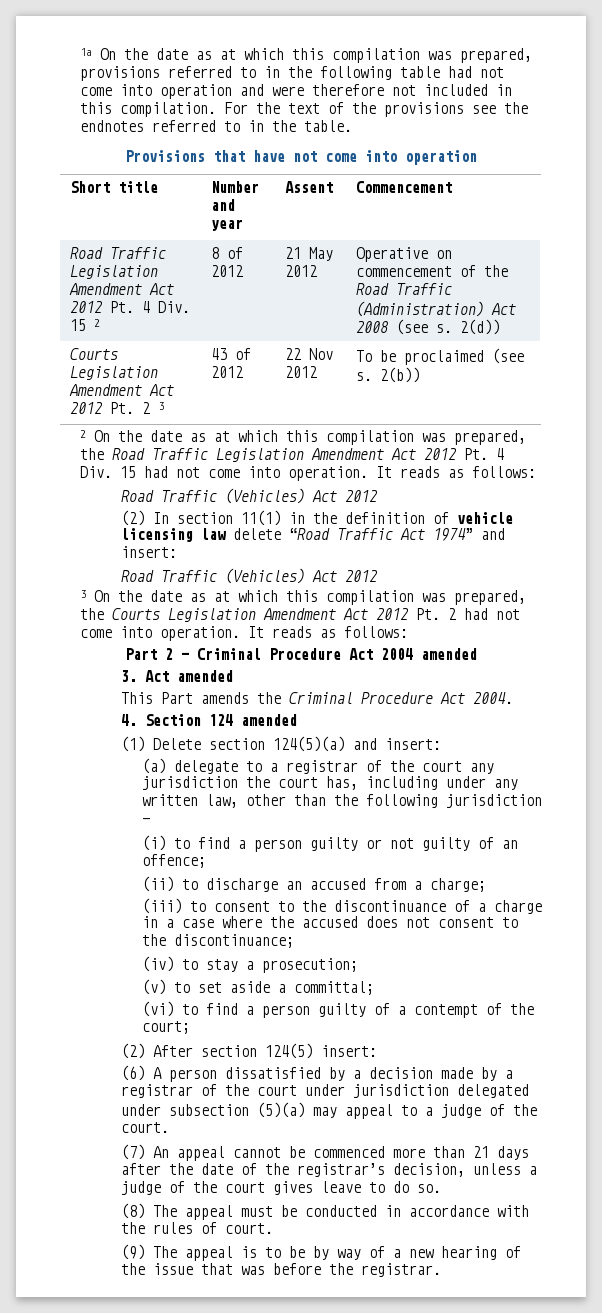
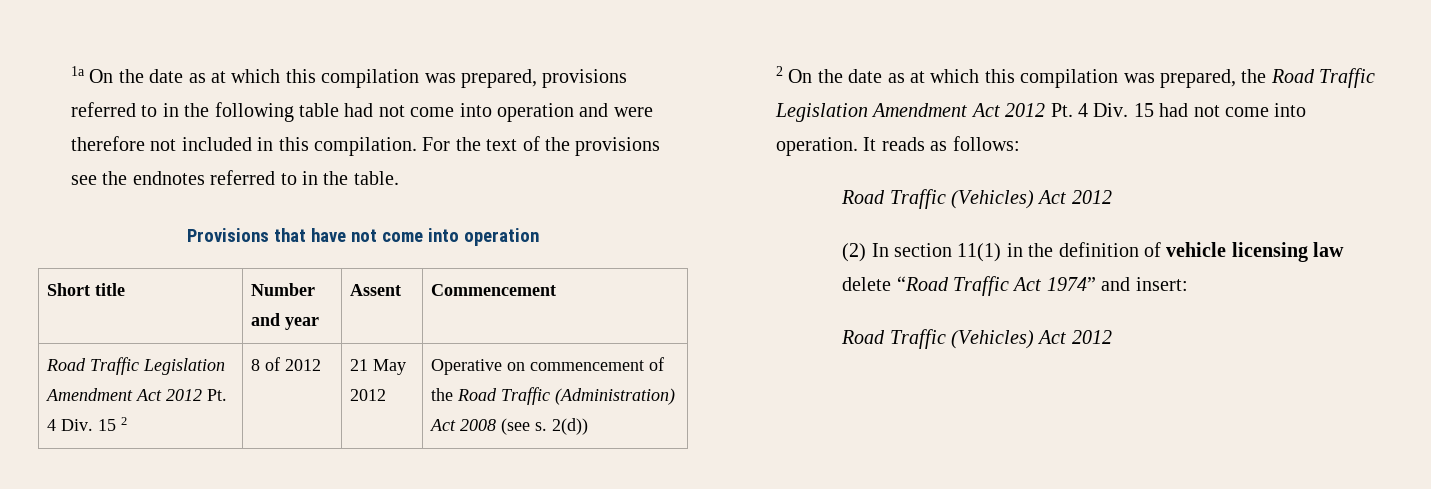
[69,348,118,360] [69,366,158,380] [68,384,174,396] [69,402,164,414] [210,348,251,360] [210,366,243,378] [284,348,333,360] [284,366,317,378] [355,348,524,365] [355,367,420,383] // Courts Legislation Amendment Act 2012 Pt. 2 3 | 43 of 2012 | 22 Nov 2012 | To be proclaimed (see s. 2(b)) -> (588, 426) none
[80,590,527,605] [80,608,521,622] [80,626,409,641] [125,648,477,660] [121,670,234,682] [121,692,514,704] [121,714,298,726] [121,736,442,752] [141,758,494,774] [141,776,518,790] [141,794,542,808] [141,818,150,824] [141,835,518,852] [141,854,206,868] [141,876,486,892] [141,898,542,914] [141,916,518,928] [141,934,294,948] [141,956,358,973] [141,979,374,995] [141,1001,534,1018] [141,1021,190,1034] [121,1043,378,1059] [121,1065,514,1082] [121,1084,530,1098] [121,1102,538,1119] [121,1122,170,1133] [121,1144,530,1161] [121,1163,538,1177] [121,1181,442,1195] [121,1203,530,1220] [121,1222,274,1234] [121,1244,522,1261] [121,1263,442,1277] // 3 On the date as at which this compilation was prepared, the Courts Legislation Amendment Act 2012 Pt. 2 had not come into operation. It reads as follows: // Part 2 — Criminal Procedure Act 2004 amended // 3. Act amended // This Part amends the Criminal Procedure Act 2004. // 4. Section 124 amended // (1) Delete section 124(5)(a) and insert: // (a) delegate to a registrar of the court any jurisdiction the court has, including under any written law, other than the following jurisdiction — // (i) to find a person guilty or not guilty of an offence; // (ii) to discharge an accused from a charge; // (iii) to consent to the discontinuance of a charge in a case where the accused does not consent to the discontinuance; // (iv) to stay a prosecution; // (v) to set aside a committal; // (vi) to find a person guilty of a contempt of the court; // (2) After section 124(5) insert: // (6) A person dissatisfied by a decision made by a registrar of the court under jurisdiction delegated under subsection (5)(a) may appeal to a judge of the court. // (7) An appeal cannot be commenced more than 21 days after the date of the registrar’s decision, unless a judge of the court gives leave to do so. // (8) The appeal must be conducted in accordance with the rules of court. // (9) The appeal is to be by way of a new hearing of the issue that was before the registrar. -> (1112, 337) none

